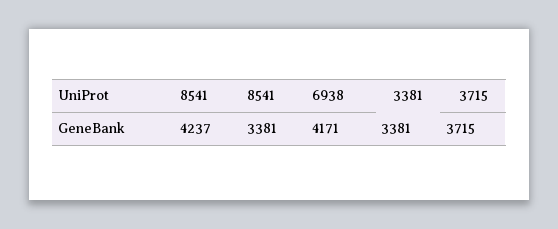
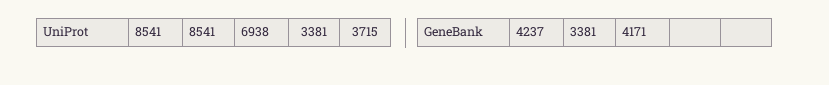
[380,123,411,134] [445,123,475,134] 3381 | 3715 -> (647, 31) |

